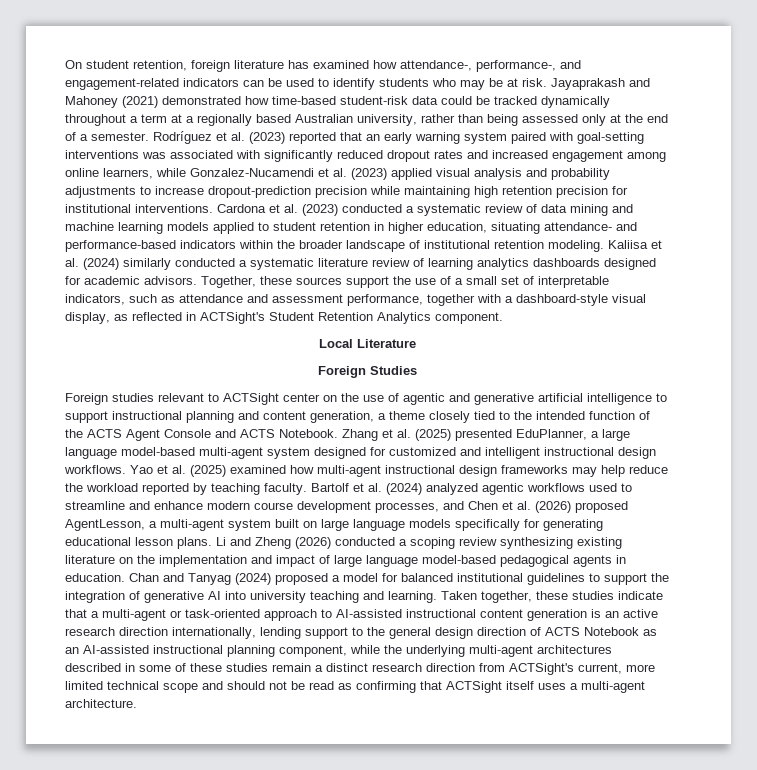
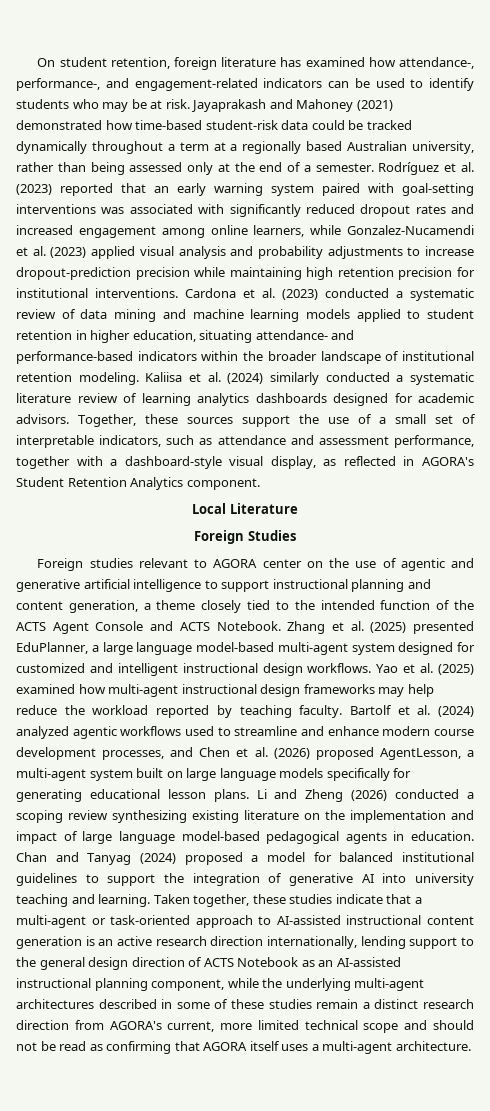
[200,312,265,324] ACTSight's -> [422,457,474,466] AGORA's
[223,393,279,405] ACTSight -> [213,559,258,568] AGORA
[509,663,574,675] ACTSight's -> [109,1021,162,1030] AGORA's
[446,681,502,693] ACTSight -> [203,1042,248,1051] AGORA

